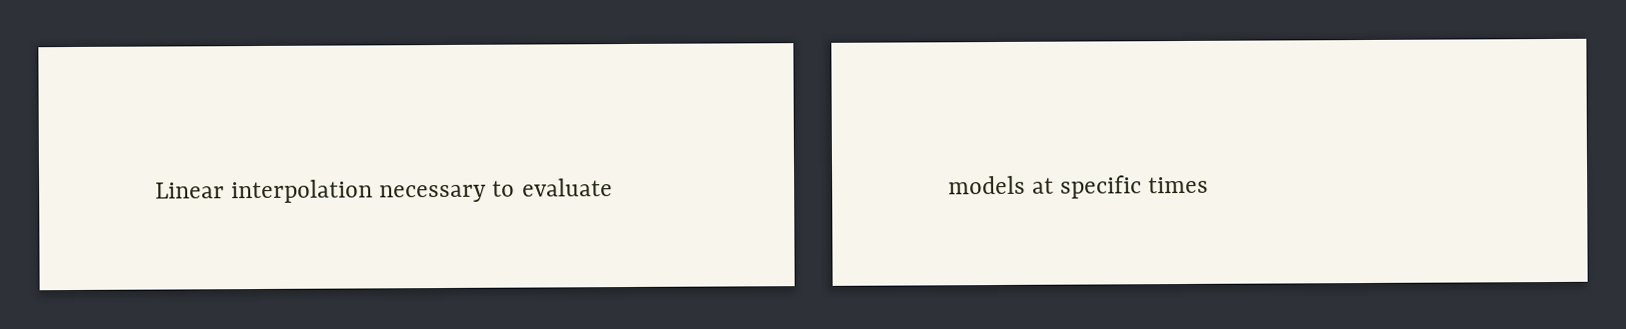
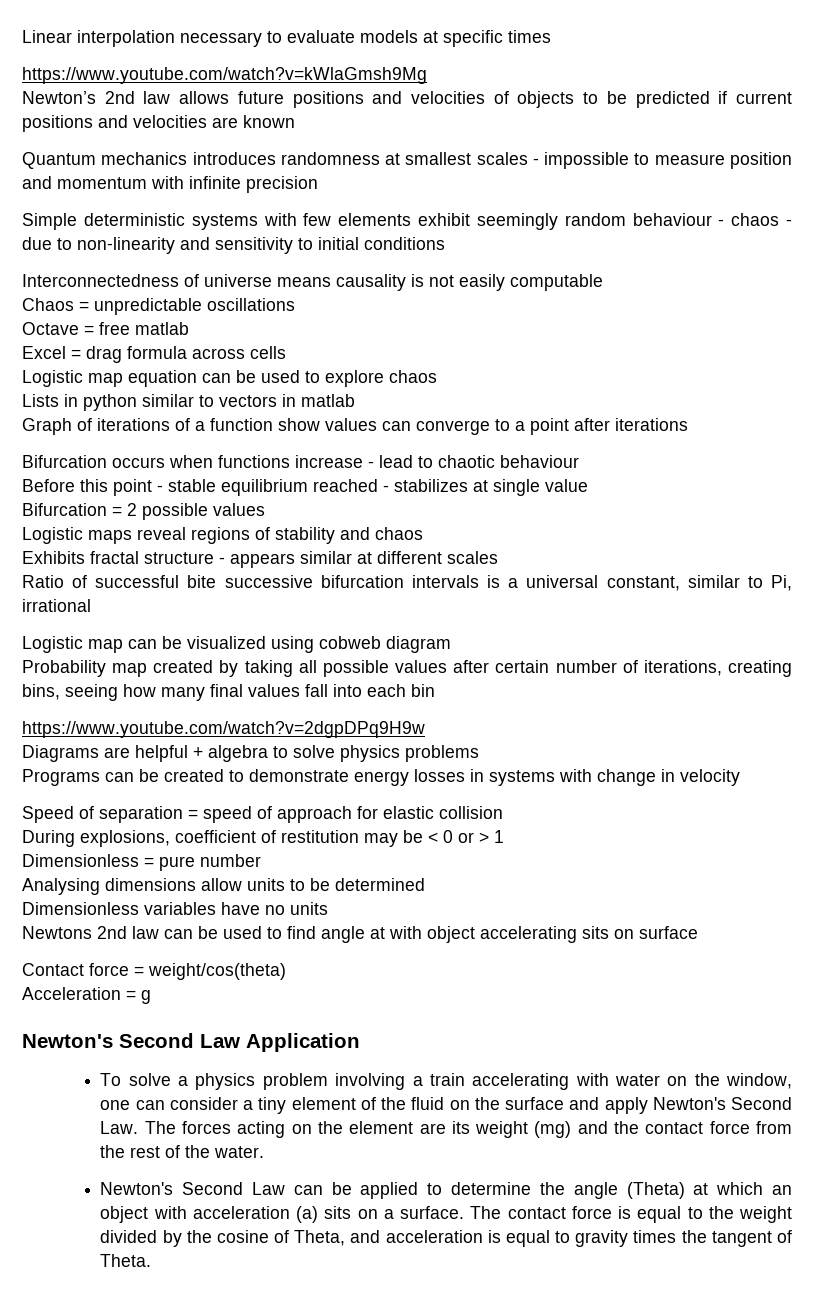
(1210, 185) none -> [22,67,427,84] [22,91,792,108] [22,115,295,132] [22,152,792,169] [22,176,318,193] [22,213,793,230] [22,237,445,254] [22,274,603,291] [22,298,295,315] [22,322,189,335] [22,346,286,363] [22,370,437,387] [22,394,355,411] [22,418,688,435] [22,455,579,468] [22,479,588,496] [22,503,265,520] [22,527,423,544] [22,551,498,568] [22,575,792,591] [22,599,91,612] [22,636,451,653] [22,660,792,677] [22,684,435,701] [22,721,425,738] [22,745,479,762] [22,769,740,786] [22,806,503,823] [22,830,504,847] [22,854,261,871] [22,878,425,895] [22,902,328,915] [22,926,698,943] [22,963,286,980] [22,987,151,1004] [22,1033,360,1052] [100,1073,792,1090] [100,1097,792,1114] [100,1121,793,1138] [100,1145,265,1158] [100,1182,792,1199] [100,1206,792,1223] [100,1230,793,1247] [100,1254,152,1267] // https://www.youtube.com/watch?v=kWlaGmsh9Mg // Newton’s 2nd law allows future positions and velocities of objects to be predicted if current positions and velocities are known // Quantum mechanics introduces randomness at smallest scales - impossible to measure position and momentum with infinite precision // Simple deterministic systems with few elements exhibit seemingly random behaviour - chaos - due to non-linearity and sensitivity to initial conditions // Interconnectedness of universe means causality is not easily computable // Chaos = unpredictable oscillations // Octave = free matlab // Excel = drag formula across cells // Logistic map equation can be used to explore chaos // Lists in python similar to vectors in matlab // Graph of iterations of a function show values can converge to a point after iterations // Bifurcation occurs when functions increase - lead to chaotic behaviour // Before this point - stable equilibrium reached - stabilizes at single value // Bifurcation = 2 possible values // Logistic maps reveal regions of stability and chaos // Exhibits fractal structure - appears similar at different scales // Ratio of successful bite successive bifurcation intervals is a universal constant, similar to Pi, irrational // Logistic map can be visualized using cobweb diagram // Probability map created by taking all possible values after certain number of iterations, creating bins, seeing how many final values fall into each bin // https://www.youtube.com/watch?v=2dgpDPq9H9w // Diagrams are helpful + algebra to solve physics problems // Programs can be created to demonstrate energy losses in systems with change in velocity // Speed of separation = speed of approach for elastic collision // During explosions, coefficient of restitution may be < 0 or > 1 // Dimensionless = pure number // Analysing dimensions allow units to be determined // Dimensionless variables have no units // Newtons 2nd law can be used to find angle at with object accelerating sits on surface // Contact force = weight/cos(theta) // Acceleration = g // Newton's Second Law Application // To solve a physics problem involving a train accelerating with water on the window, one can consider a tiny element of the fluid on the surface and apply Newton's Second Law. The forces acting on the element are its weight (mg) and the contact force from the rest of the water. // Newton's Second Law can be applied to determine the angle (Theta) at which an object with acceleration (a) sits on a surface. The contact force is equal to the weight divided by the cosine of Theta, and acceleration is equal to gravity times the tangent of Theta.

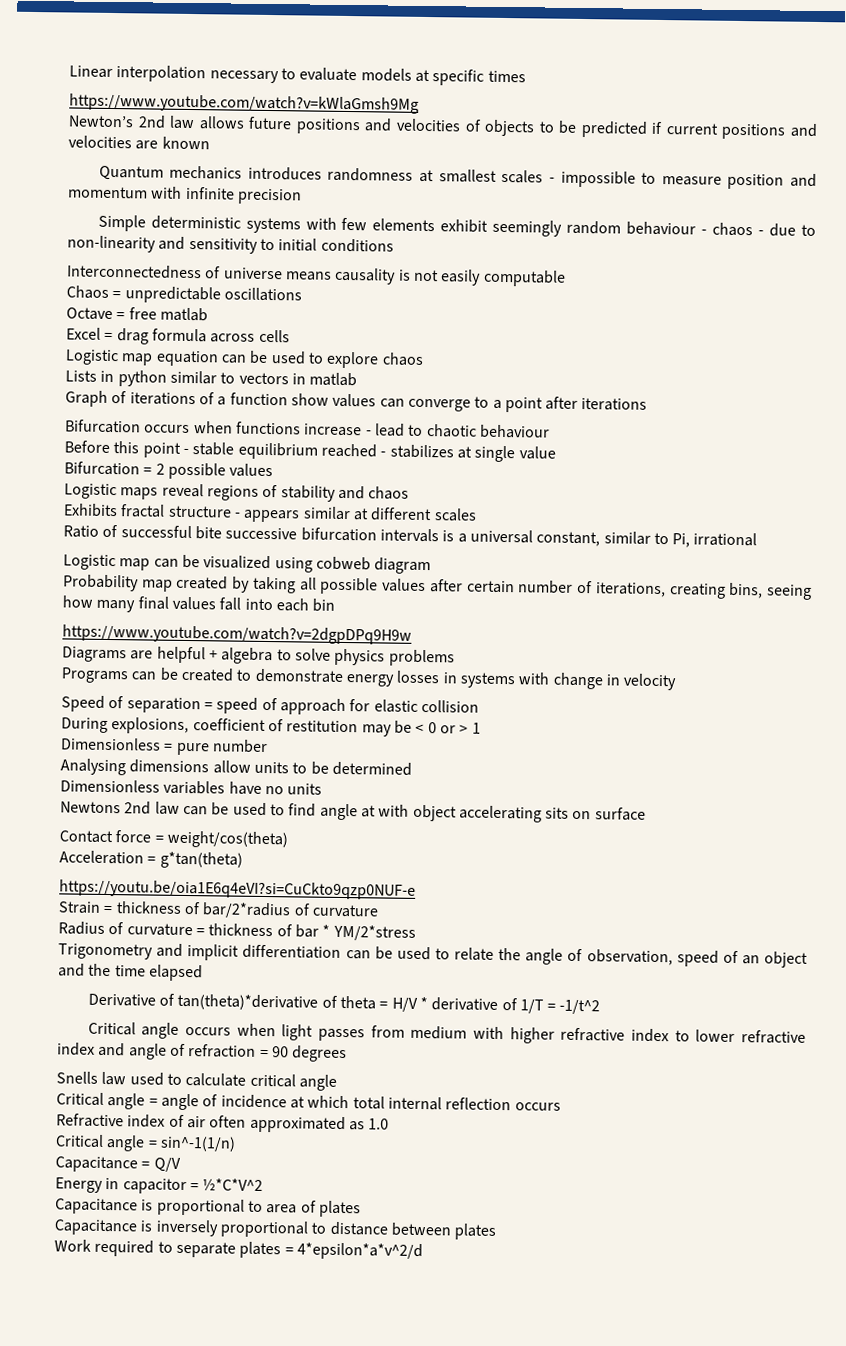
[141,990,151,1004] [22,1033,360,1052] [100,1073,792,1090] [100,1097,792,1114] [100,1121,793,1138] [100,1145,265,1158] [100,1182,792,1199] [100,1206,792,1223] [100,1230,793,1247] [100,1254,152,1267] g // Newton's Second Law Application // To solve a physics problem involving a train accelerating with water on the window, one can consider a tiny element of the fluid on the surface and apply Newton's Second Law. The forces acting on the element are its weight (mg) and the contact force from the rest of the water. // Newton's Second Law can be applied to determine the angle (Theta) at which an object with acceleration (a) sits on a surface. The contact force is equal to the weight divided by the cosine of Theta, and acceleration is equal to gravity times the tangent of Theta. -> [159,851,243,869] [59,879,416,900] [58,901,379,919] [58,921,416,941] [58,943,808,968] [58,963,203,982] [87,993,601,1015] [87,1021,806,1044] [57,1042,348,1063] [56,1071,337,1091] [56,1092,561,1111] [56,1113,390,1134] [55,1134,236,1152] [55,1156,181,1173] [55,1177,264,1195] [55,1198,361,1218] [54,1219,497,1240] [54,1239,423,1261] g*tan(theta) // https://youtu.be/oia1E6q4eVI?si=CuCkto9qzp0NUF-e // Strain = thickness of bar/2*radius of curvature // Radius of curvature = thickness of bar * YM/2*stress // Trigonometry and implicit differentiation can be used to relate the angle of observation, speed of an object and the time elapsed // Derivative of tan(theta)*derivative of theta = H/V * derivative of 1/T = -1/t^2 // Critical angle occurs when light passes from medium with higher refractive index to lower refractive index and angle of refraction = 90 degrees // Snells law used to calculate critical angle // Critical angle = angle of incidence at which total internal reflection occurs // Refractive index of air often approximated as 1.0 // Critical angle = sin^-1(1/n) // Capacitance = Q/V // Energy in capacitor = ½*C*V^2 // Capacitance is proportional to area of plates // Capacitance is inversely proportional to distance between plates // Work required to separate plates = 4*epsilon*a*v^2/d

